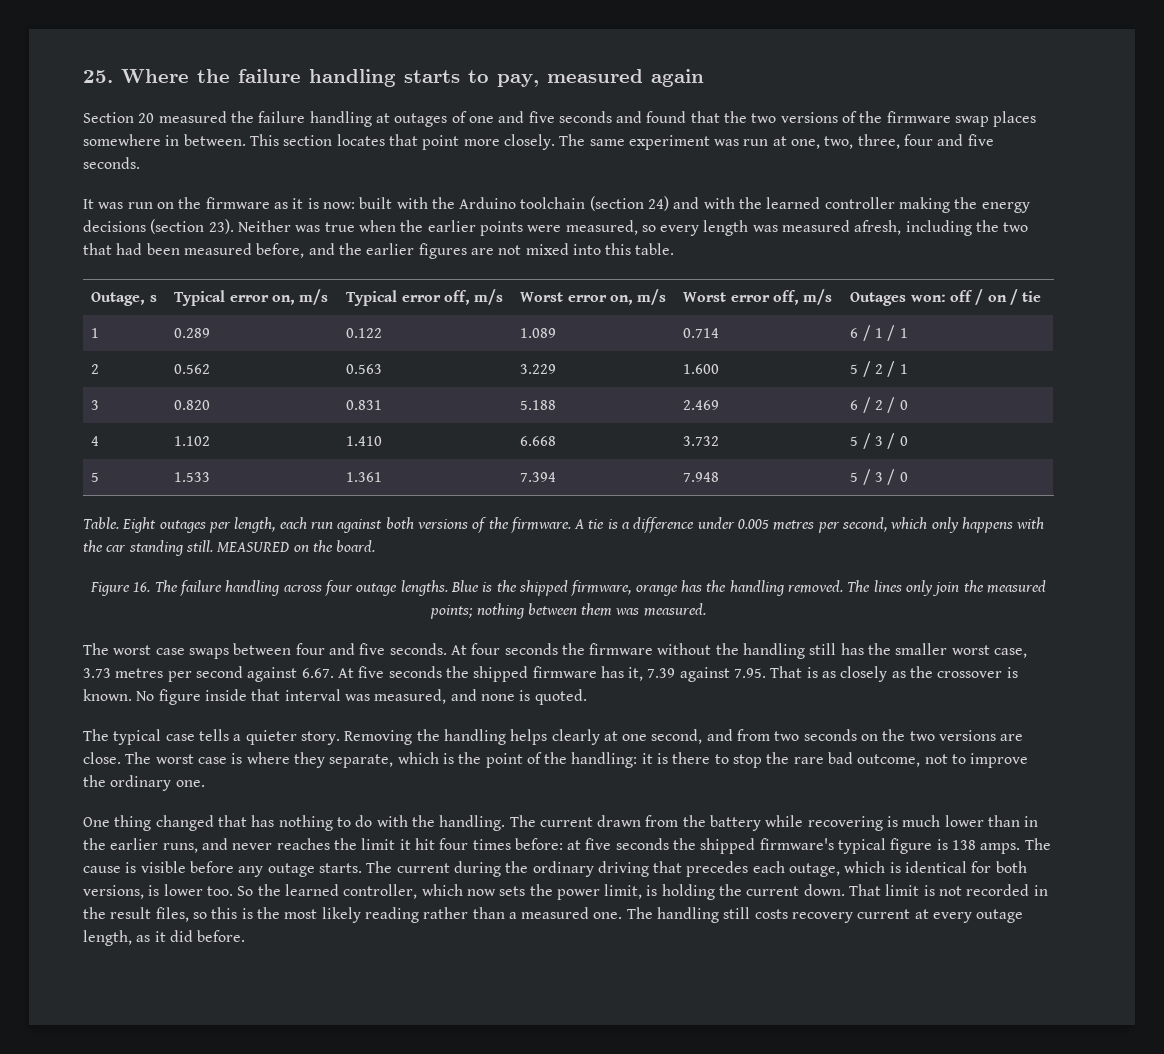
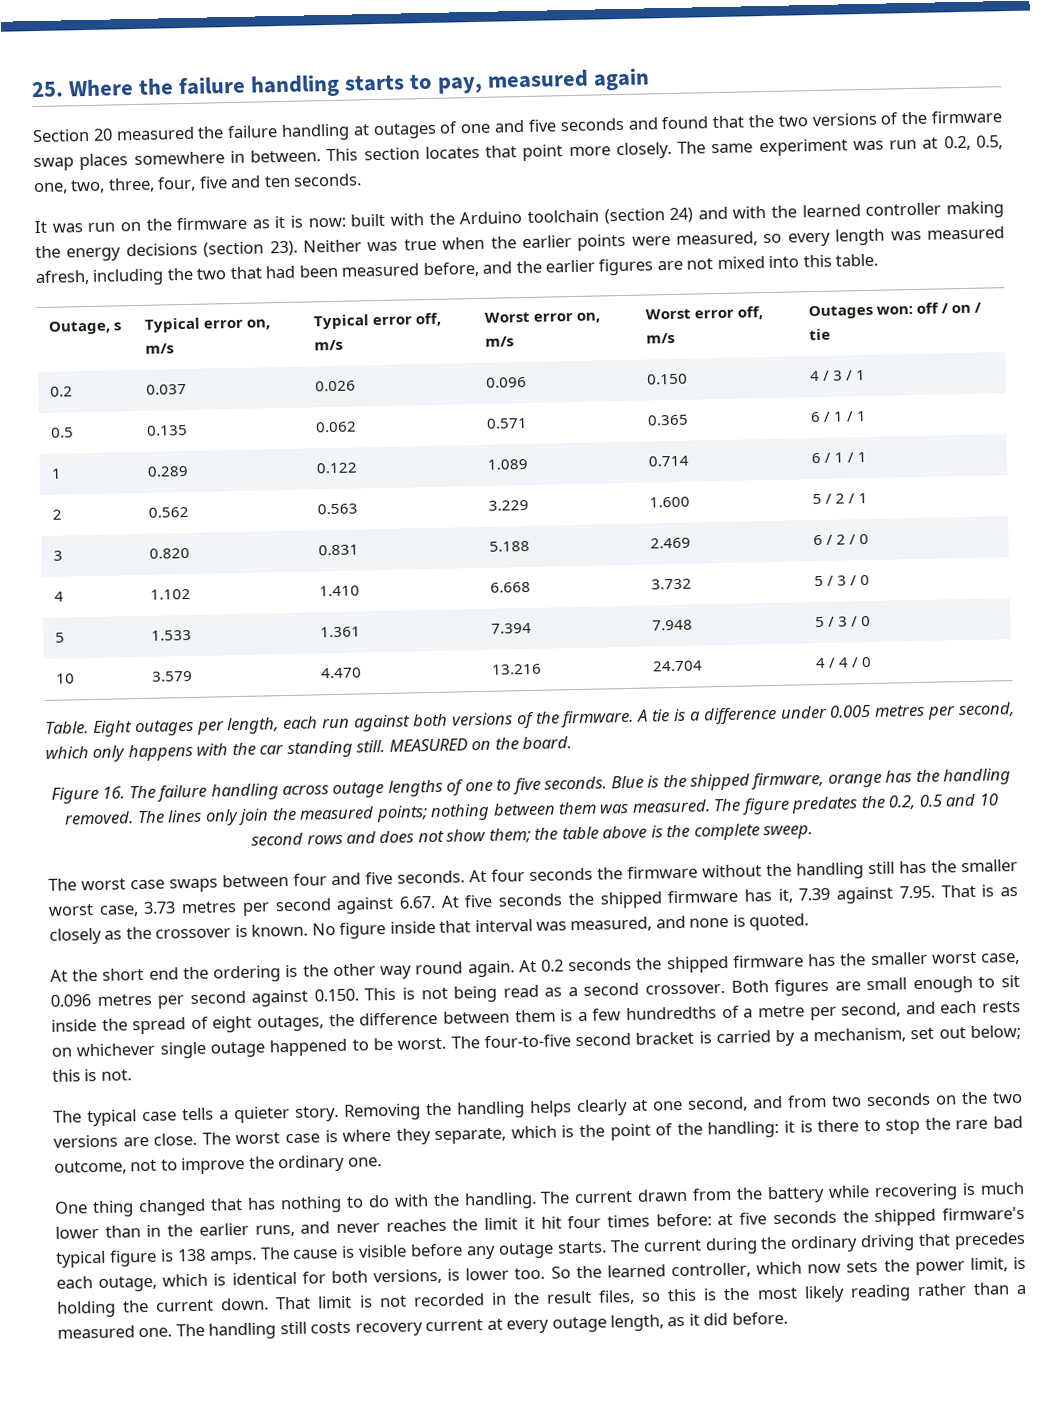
(787, 141) none -> [943,135,1004,151] 0.2, 0.5,
[904,134,994,146] four and five -> [157,175,291,192] four, five and ten
(1042, 296) none -> [49,386,73,397] [145,384,187,395] [314,380,356,392] [485,376,527,388] [646,373,688,385] [809,369,867,382] [50,427,74,438] [145,424,188,436] [314,421,357,433] [485,417,528,429] [646,414,689,426] [809,410,868,423] // 0.2 | 0.037 | 0.026 | 0.096 | 0.150 | 4 / 3 / 1 // 0.5 | 0.135 | 0.062 | 0.571 | 0.365 | 6 / 1 / 1
(908, 477) none -> [55,673,75,684] [151,670,193,682] [320,667,362,679] [490,663,542,675] [651,660,703,672] [814,656,873,669] // 10 | 3.579 | 4.470 | 13.216 | 24.704 | 4 / 4 / 0
[325,580,448,596] four outage lengths. -> [332,776,608,799] outage lengths of one to five seconds.
(706, 609) none -> [713,793,998,815] [251,823,813,846] The figure predates the 0.2, 0.5 and 10 second rows and does not show them; the table above is the complete sweep.
(587, 697) none -> [50,951,1021,983] [50,974,1020,1009] [51,1000,1021,1035] [51,1024,1021,1059] [52,1068,132,1082] // At the short end the ordering is the other way round again. At 0.2 seconds the shipped firmware has the smaller worst case, 0.096 metres per second against 0.150. This is not being read as a second crossover. Both figures are small enough to sit inside the spread of eight outages, the difference between them is a few hundredths of a metre per second, and each rests on whichever single outage happened to be worst. The four-to-five second bracket is carried by a mechanism, set out below; this is not.

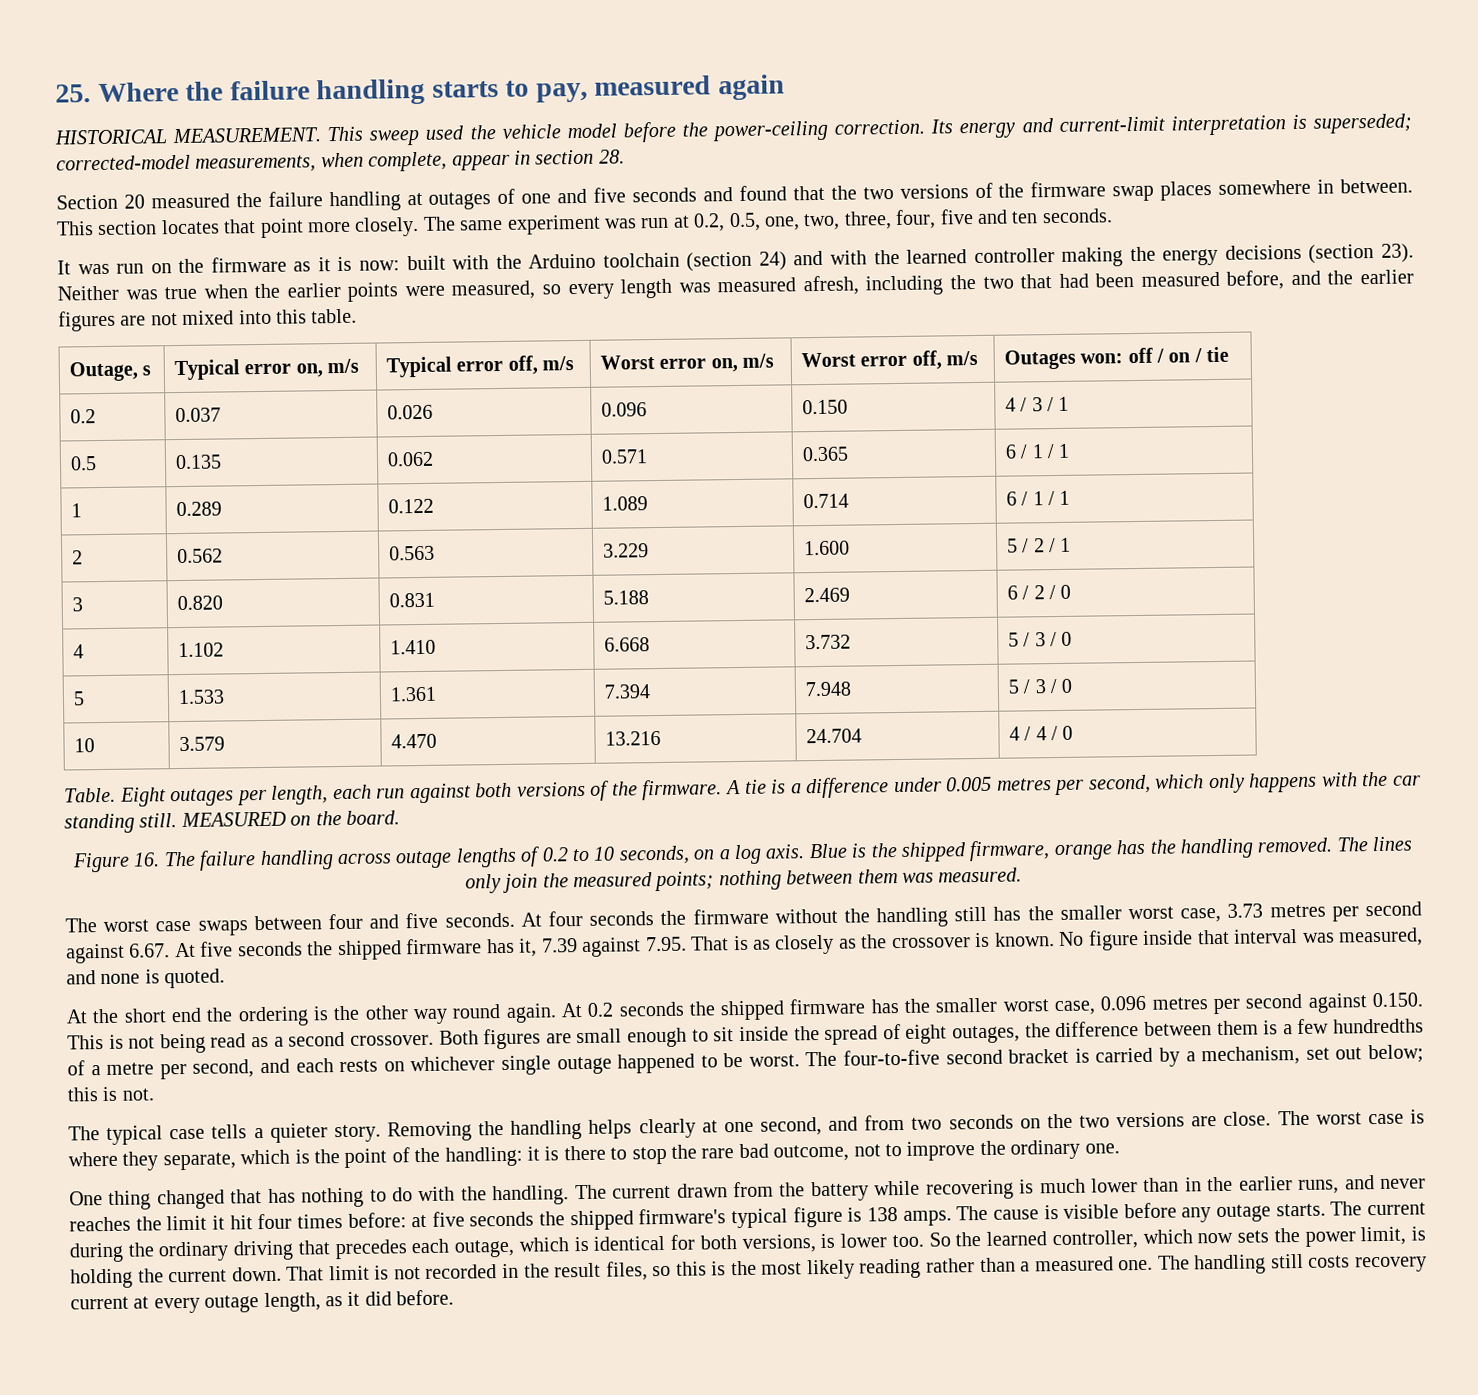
(650, 79) none -> [54,113,1412,146] [56,149,625,173] // HISTORICAL MEASUREMENT. This sweep used the vehicle model before the power-ceiling correction. Its energy and current-limit interpretation is superseded; corrected-model measurements, when complete, appear in section 28.
[464,776,608,795] one to five seconds. -> [541,844,806,865] 0.2 to 10 seconds, on a log axis.
[713,793,998,815] [251,823,813,846] The figure predates the 0.2, 0.5 and 10 second rows and does not show them; the table above is the complete sweep. -> (1023, 875) none

